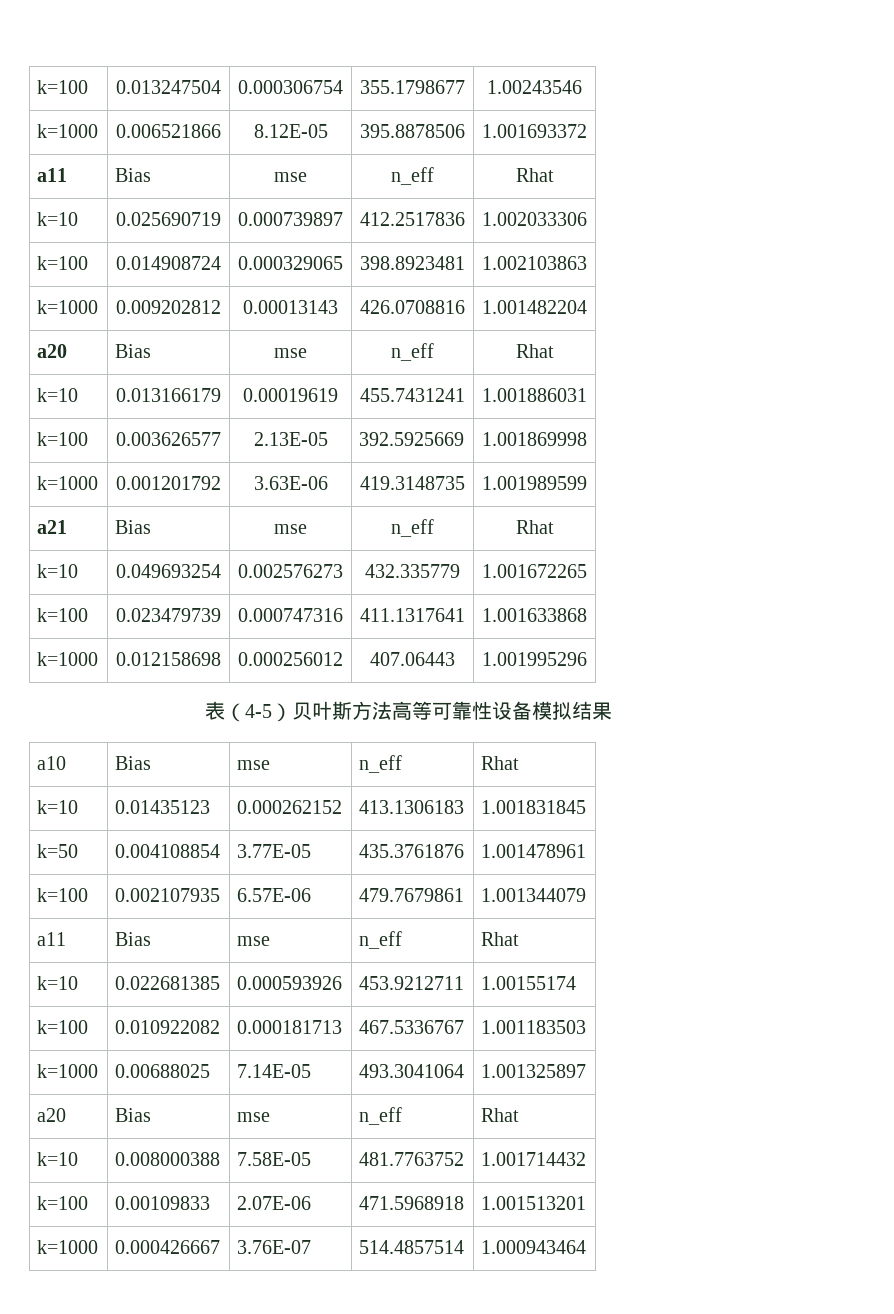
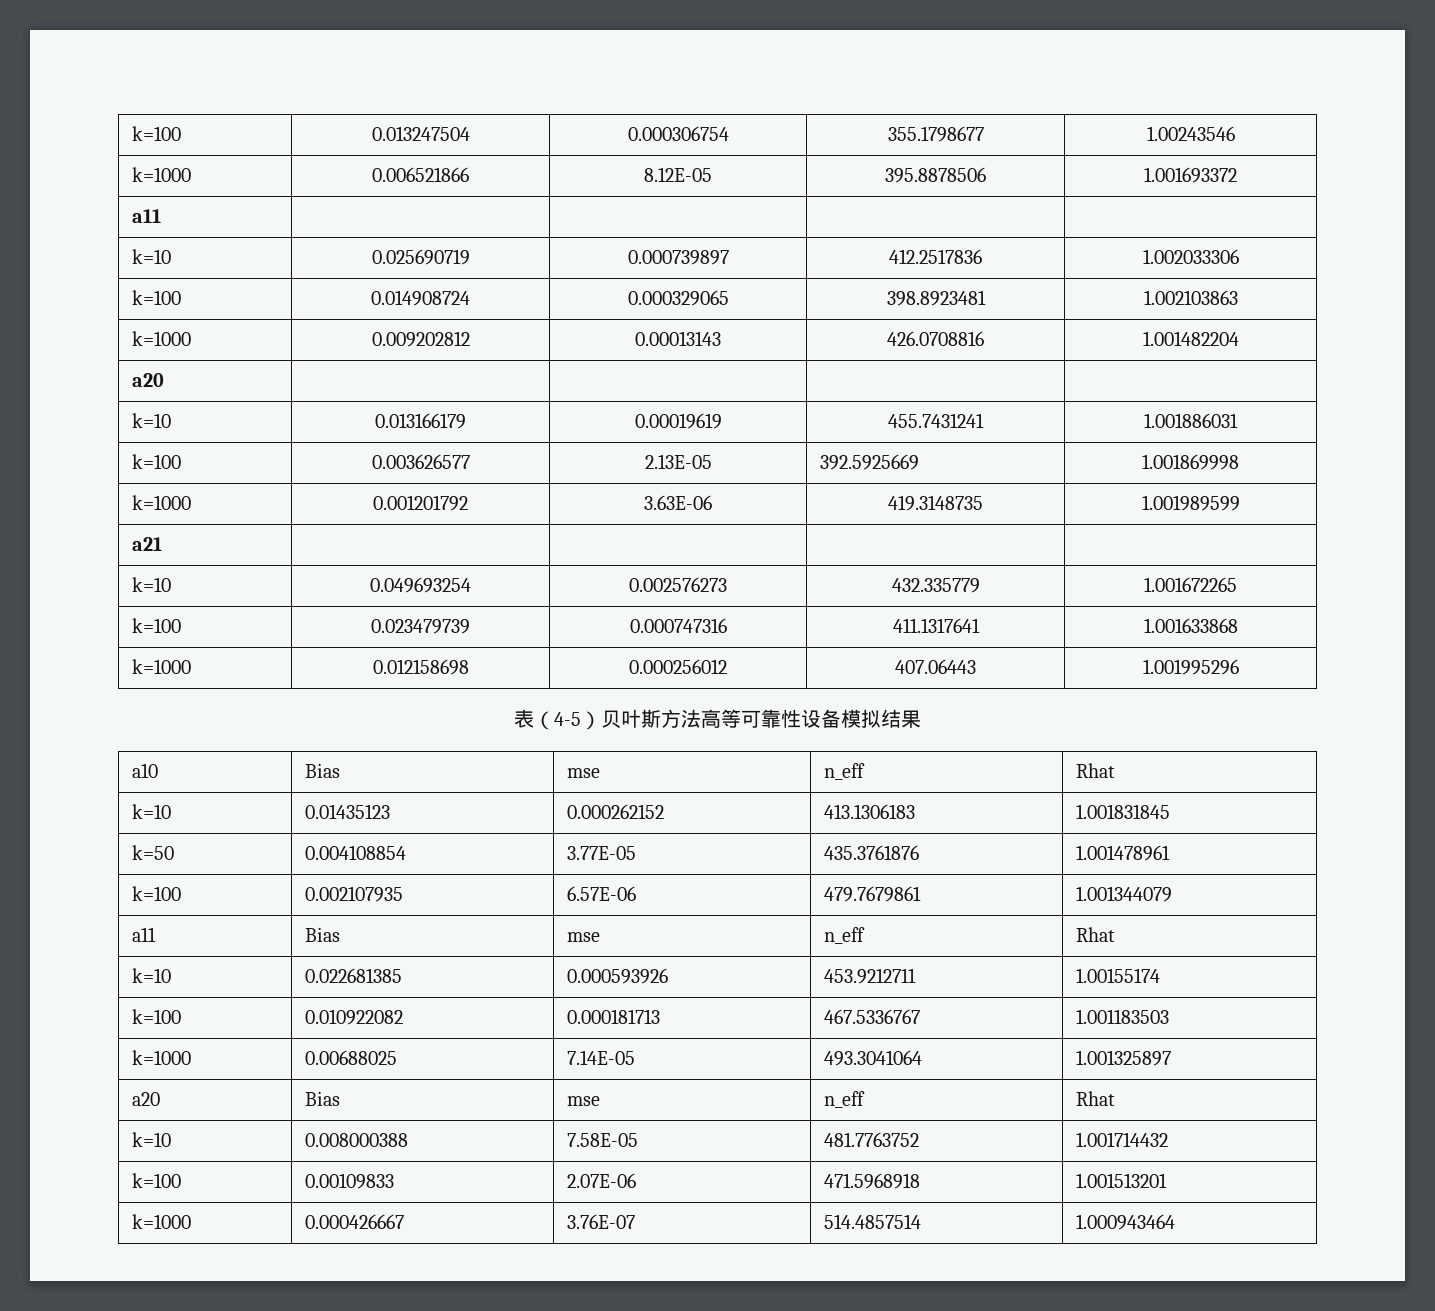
[115,168,152,182] [274,172,307,182] [391,167,434,185] [515,168,554,182] Bias | mse | n_eff | Rhat -> (161, 216) | | |
[115,344,152,358] [274,348,307,358] [391,343,434,361] [515,344,554,358] Bias | mse | n_eff | Rhat -> (164, 380) | | |
[115,520,152,534] [274,524,307,534] [391,519,434,537] [515,520,554,534] Bias | mse | n_eff | Rhat -> (162, 544) | | |

